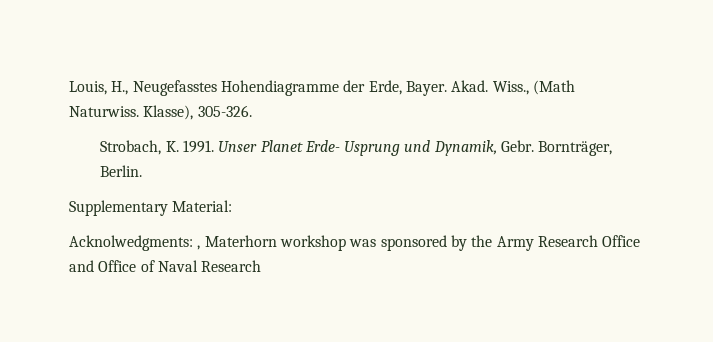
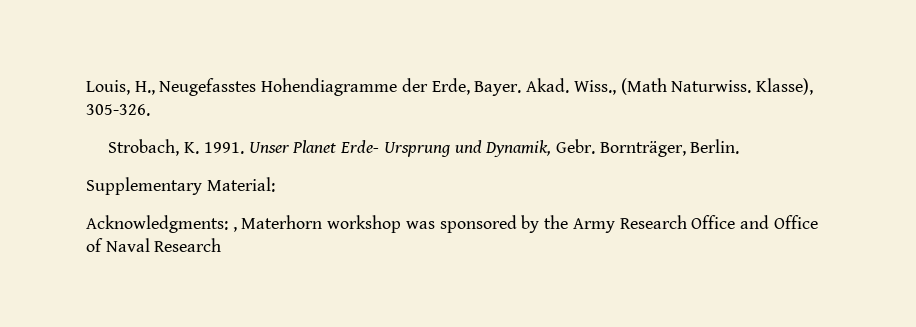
[344,141,401,156] Usprung -> [383,142,450,157] Ursprung
[69,235,193,251] Acknolwedgments: -> [86,215,228,233] Acknowledgments:

